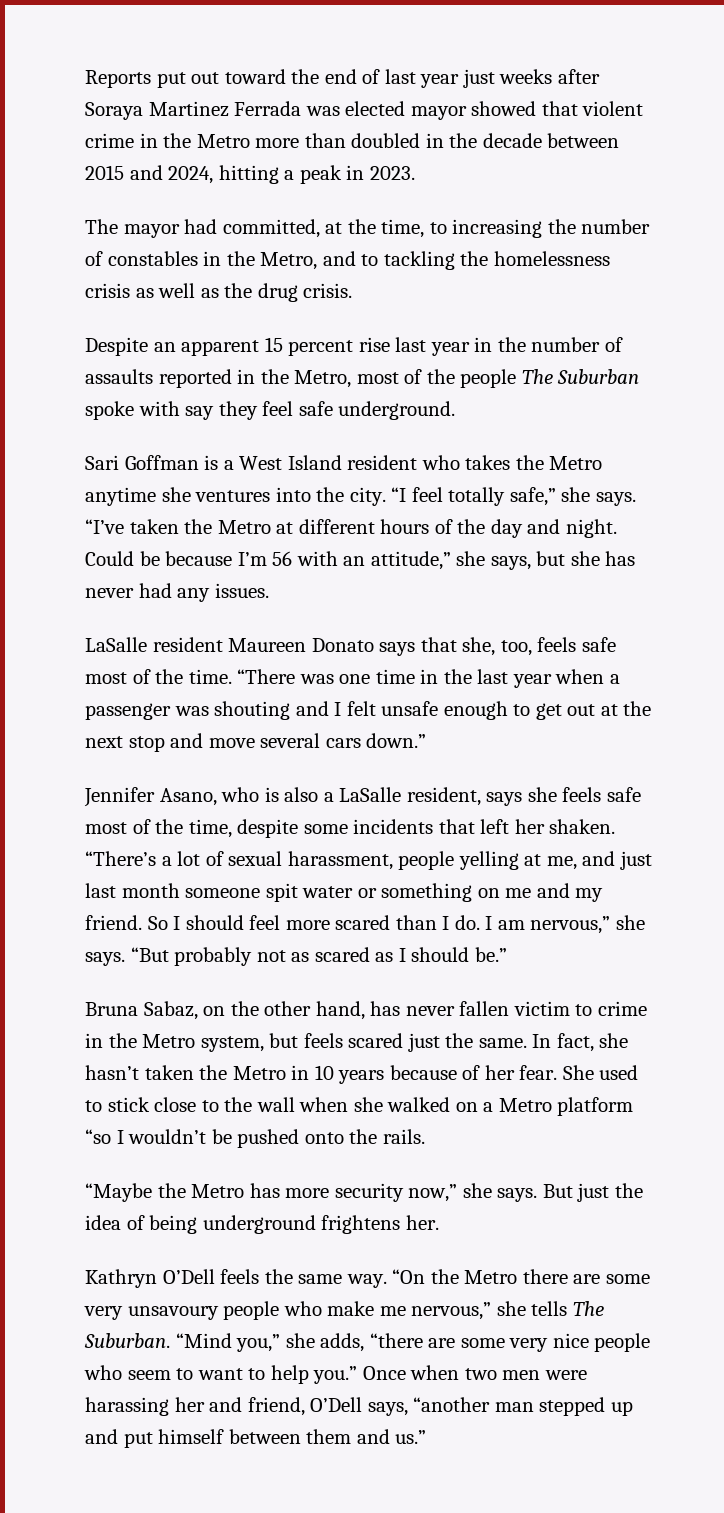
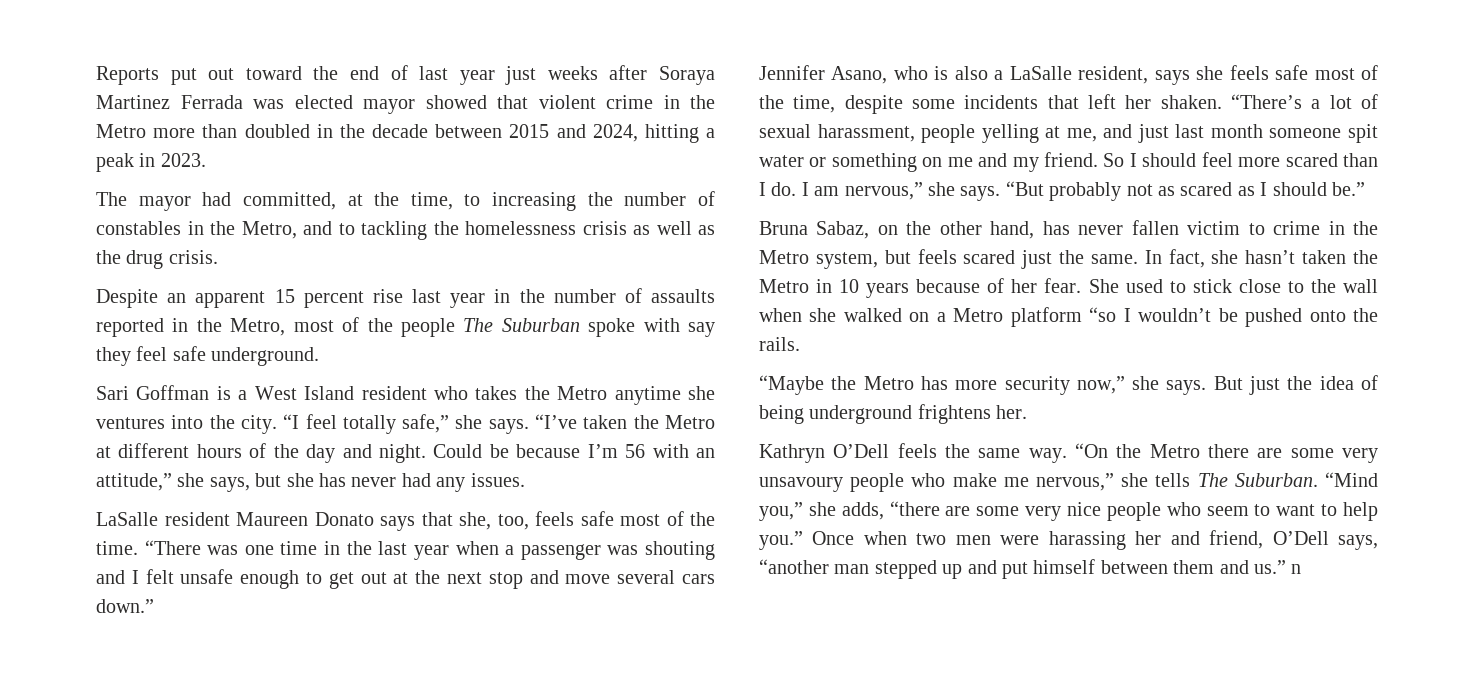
(427, 1437) none -> [1291,564,1302,574] n

